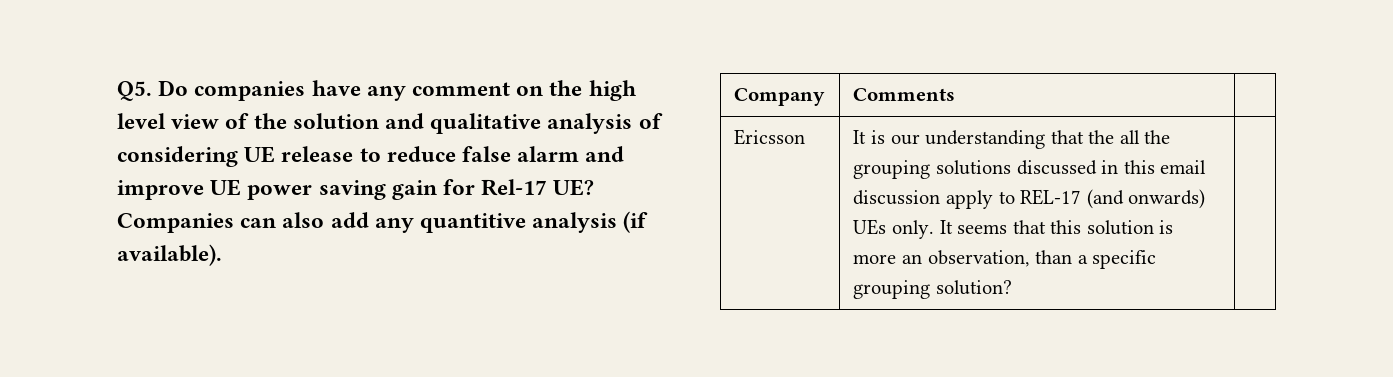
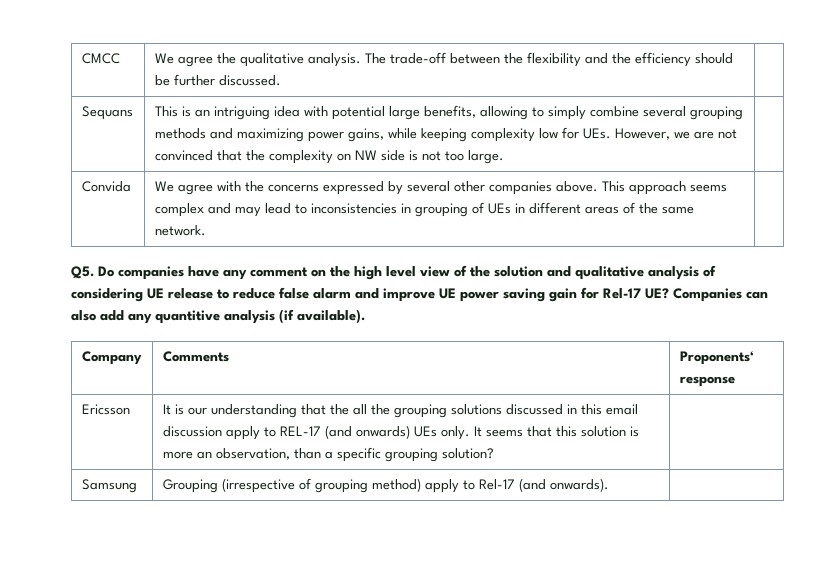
(117, 91) none -> [81,53,120,64] [154,52,733,67] [154,74,281,86] [81,106,133,120] [154,105,743,120] [154,127,737,142] [154,150,504,164] [81,181,131,192] [154,181,727,195] [154,202,694,217] [154,225,206,236] CMCC | We agree the qualitative analysis. The trade-off between the flexibility and the efficiency should be further discussed. | // Sequans | This is an intriguing idea with potential large benefits, allowing to simply combine several grouping methods and maximizing power gains, while keeping complexity low for UEs. However, we are not convinced that the complexity on NW side is not too large. | // Convida | We agree with the concerns expressed by several other companies above. This approach seems complex and may lead to inconsistencies in grouping of UEs in different areas of the same network. | //
(956, 94) none -> [679,351,754,365] [679,376,735,387] Proponents‘ response
(1013, 287) none -> [81,479,137,493] [162,478,609,493] // Samsung | Grouping (irrespective of grouping method) apply to Rel-17 (and onwards). |

